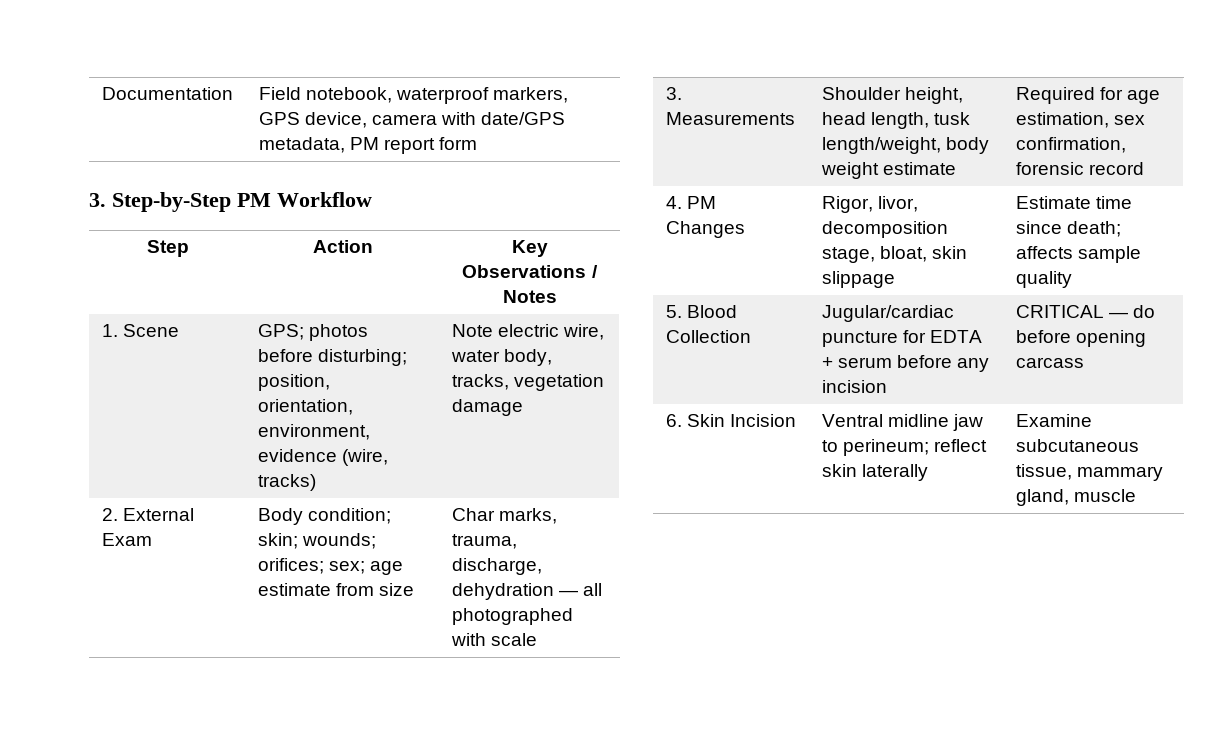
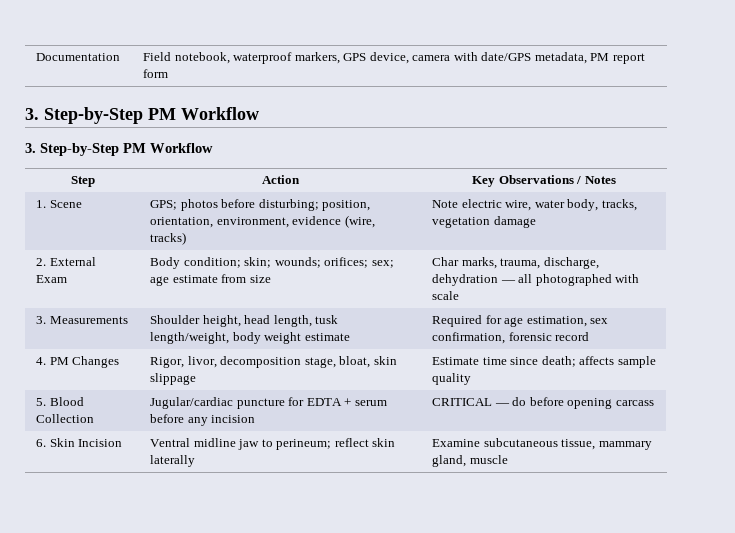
(372, 199) none -> [25,143,213,156] // 3. Step-by-Step PM Workflow

